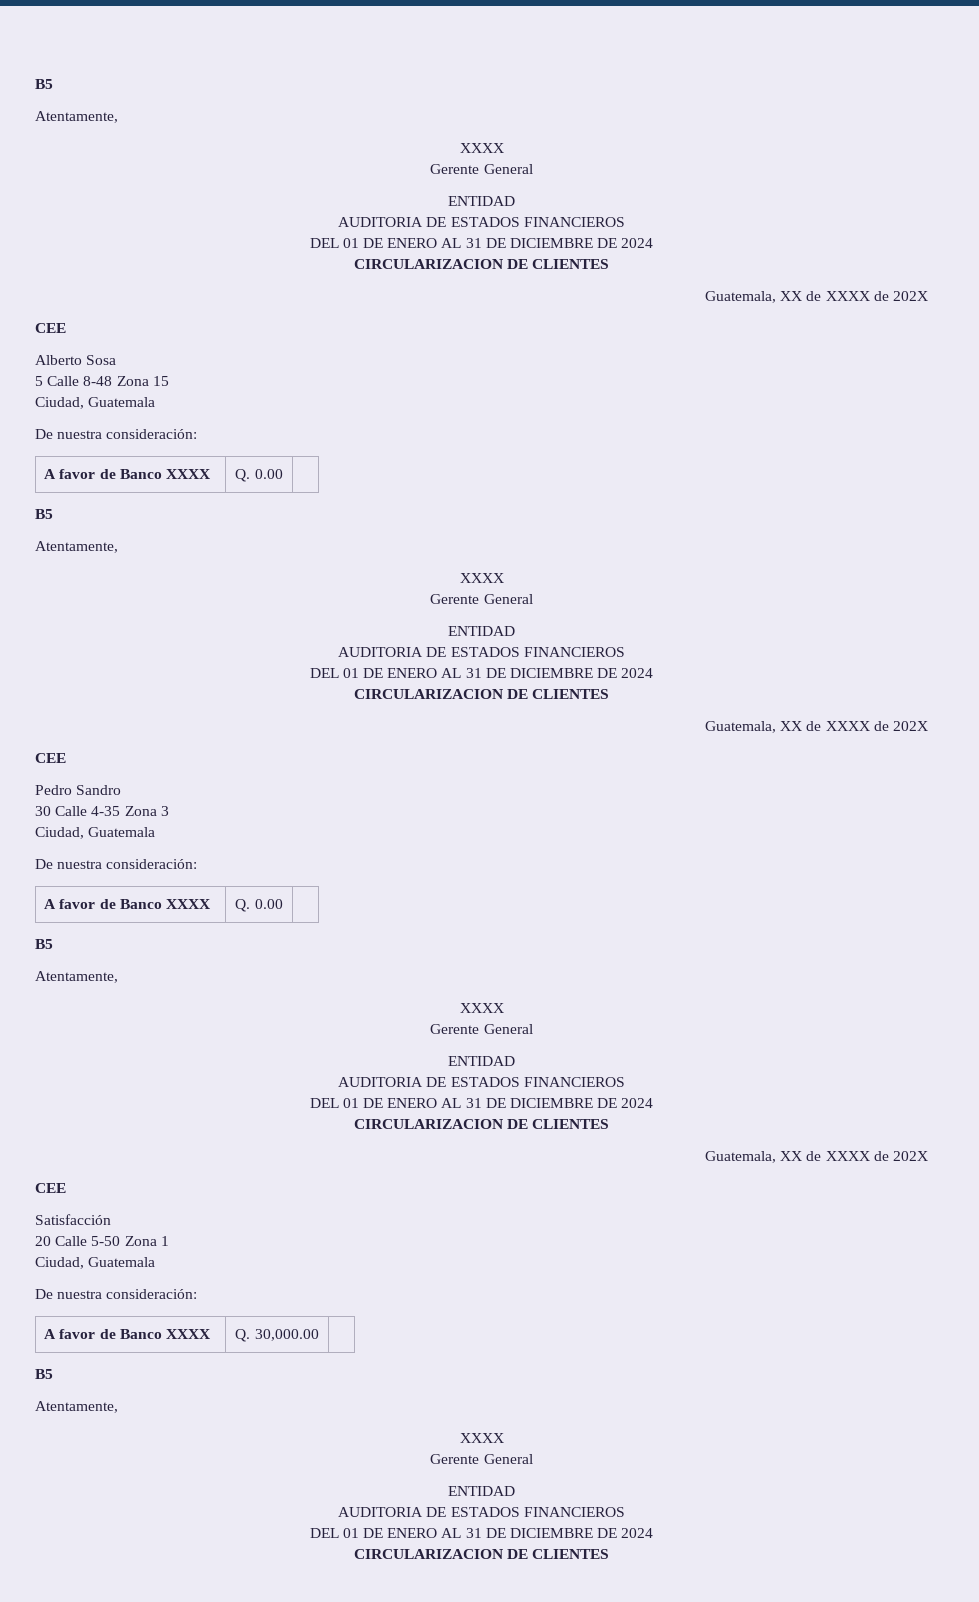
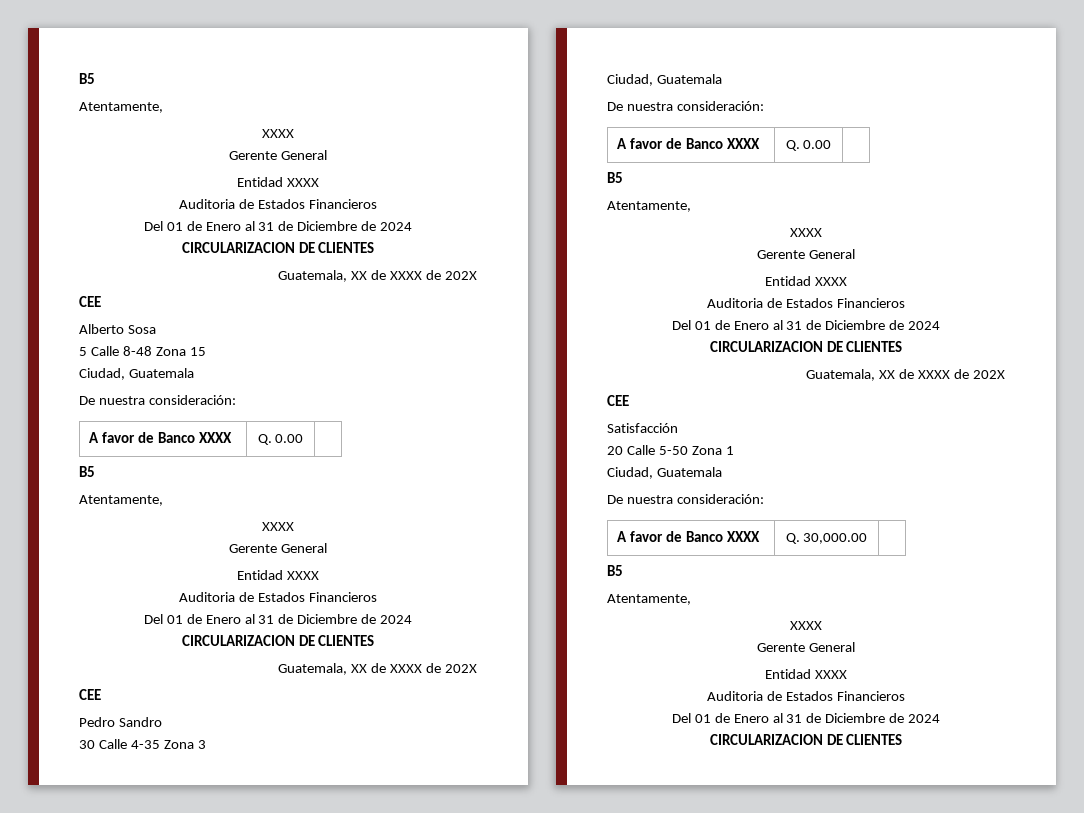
[35,79,53,89] [35,111,118,123] [459,143,504,153] [430,164,533,174] [448,196,515,206] [338,217,625,227] [309,238,618,248] B5 // Atentamente, // XXXX // Gerente General // ENTIDAD // AUDITORIA DE ESTADOS FINANCIEROS // DEL 01 DE ENERO AL 31 DE DICIEMBRE DE -> [79,73,95,84] [79,102,163,113] [262,129,294,138] [229,150,327,160] [237,177,319,187] [179,199,377,209] [143,221,377,231] B5 // Atentamente, // XXXX // Gerente General // Entidad XXXX // Auditoria de Estados Financieros // Del 01 de Enero al 31 de Diciembre de
[448,626,515,636] [338,647,625,657] [309,668,618,678] ENTIDAD // AUDITORIA DE ESTADOS FINANCIEROS // DEL 01 DE ENERO AL 31 DE DICIEMBRE DE -> [237,570,319,580] [179,592,377,602] [143,614,377,624] Entidad XXXX // Auditoria de Estados Financieros // Del 01 de Enero al 31 de Diciembre de
[448,1056,515,1066] [338,1077,625,1087] [309,1098,618,1108] ENTIDAD // AUDITORIA DE ESTADOS FINANCIEROS // DEL 01 DE ENERO AL 31 DE DICIEMBRE DE -> [765,276,847,286] [707,298,905,308] [671,320,905,330] Entidad XXXX // Auditoria de Estados Financieros // Del 01 de Enero al 31 de Diciembre de
[448,1486,515,1496] [338,1507,625,1517] [309,1528,618,1538] ENTIDAD // AUDITORIA DE ESTADOS FINANCIEROS // DEL 01 DE ENERO AL 31 DE DICIEMBRE DE -> [765,669,847,679] [707,691,905,701] [671,713,905,723] Entidad XXXX // Auditoria de Estados Financieros // Del 01 de Enero al 31 de Diciembre de

